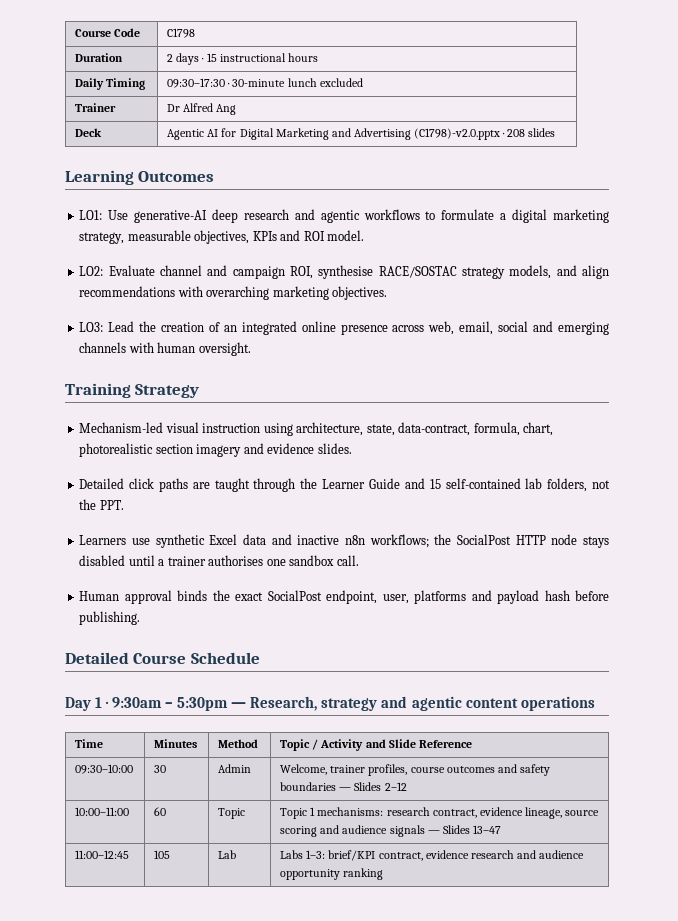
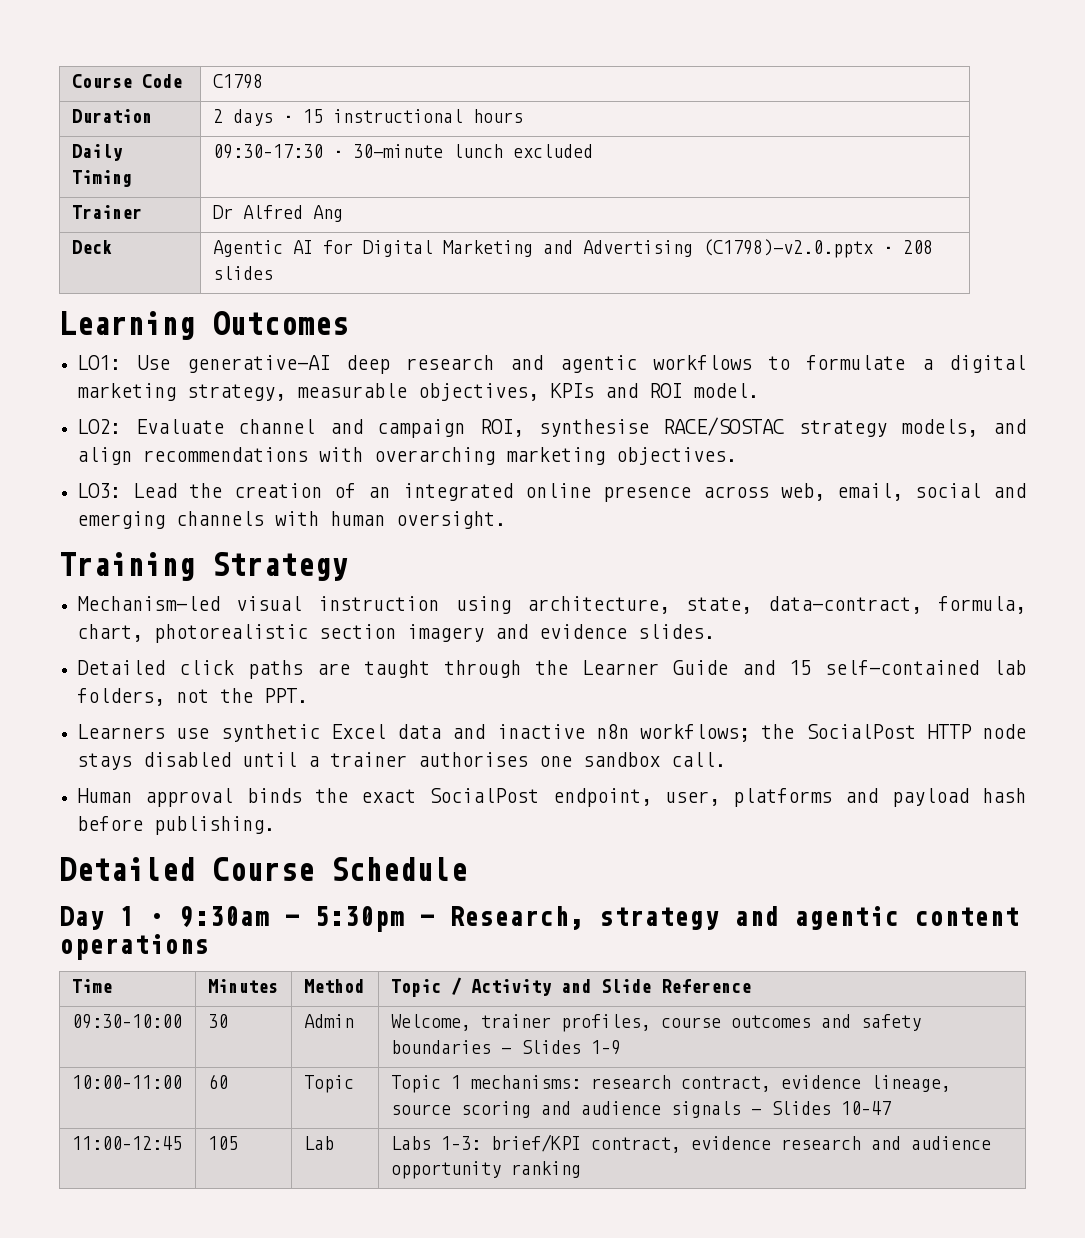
[384,782,407,791] 2–12 -> [590,1040,621,1055] 1–9
[472,825,501,834] 13–47 -> [840,1101,891,1115] 10–47

